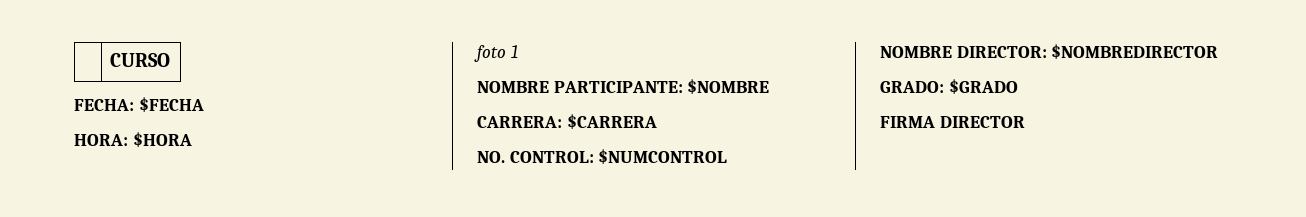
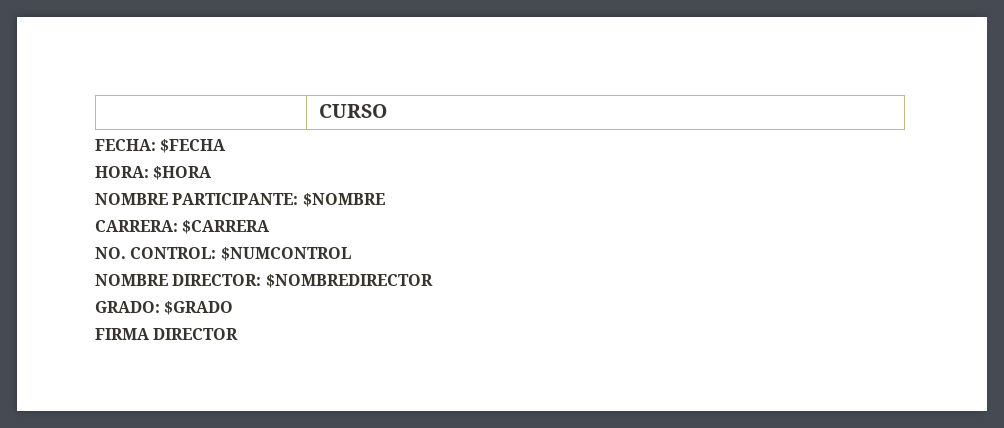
[474,45,518,62] // foto 1 -> (213, 173) none

